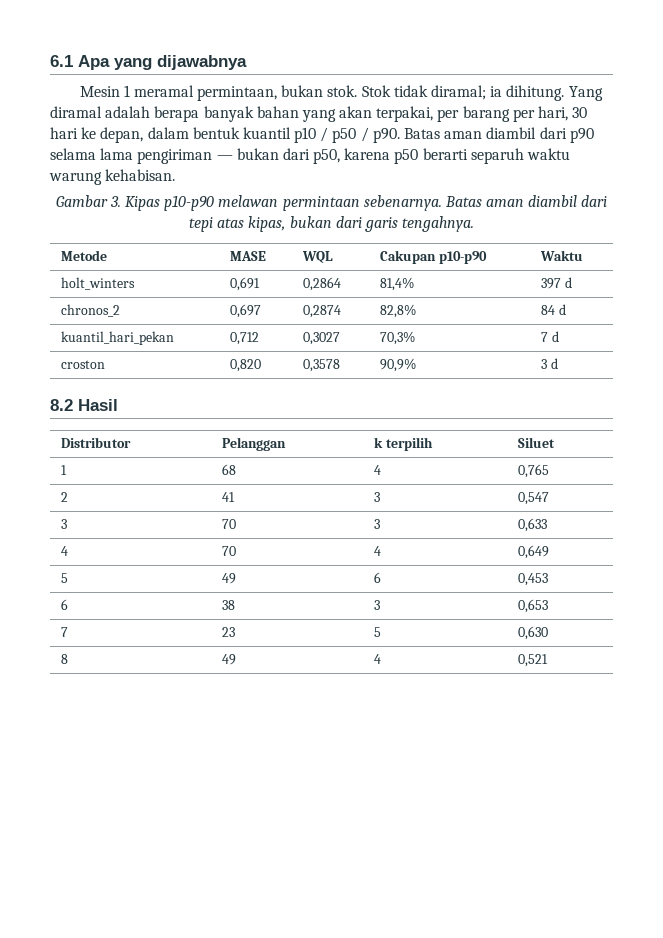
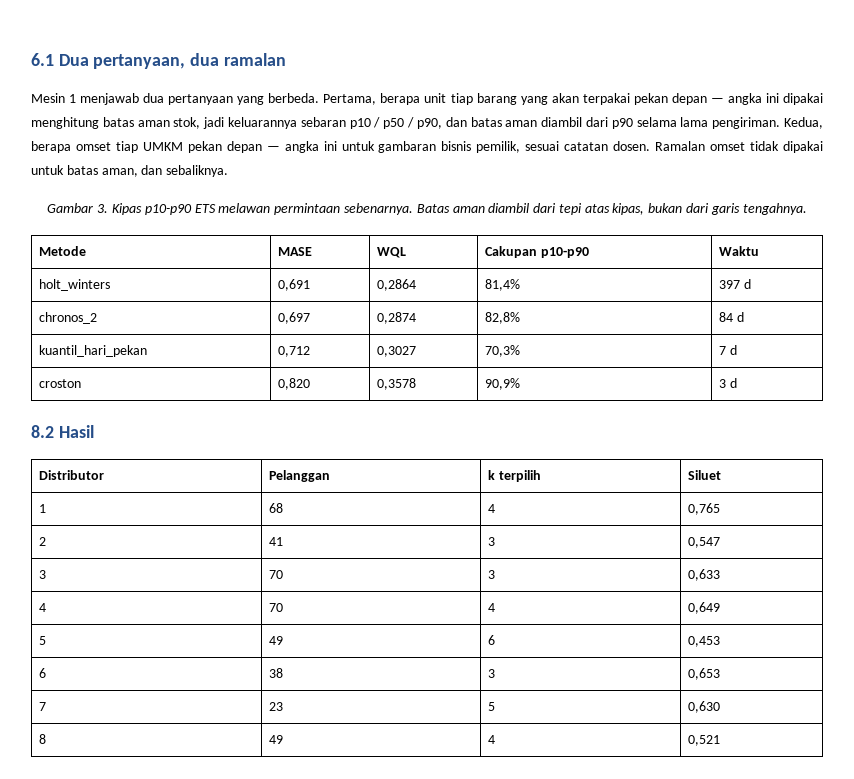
[78,55,247,70] [79,85,603,101] [50,106,588,122] [50,127,291,143] Apa yang dijawabnya // Mesin 1 meramal permintaan, bukan stok. Stok tidak diramal; ia dihitung. Yang diramal adalah berapa banyak bahan yang akan terpakai, per barang per hari, 30 hari ke depan, dalam bentuk kuantil -> [58,53,286,69] [31,93,823,105] [31,117,346,129] Dua pertanyaan, dua ramalan // Mesin 1 menjawab dua pertanyaan yang berbeda. Pertama, berapa unit tiap barang yang akan terpakai pekan depan — angka ini dipakai menghitung batas aman stok, jadi keluarannya sebaran
[372,128,441,143] p90. Batas -> [416,117,502,129] p90, dan batas
[137,148,571,164] [49,169,176,185] pengiriman — bukan dari p50, karena p50 berarti separuh waktu warung kehabisan. -> [712,117,824,129] [31,141,823,153] [31,165,229,177] pengiriman. Kedua, berapa omset tiap UMKM pekan depan — angka ini untuk gambaran bisnis pemilik, sesuai catatan dosen. Ramalan omset tidak dipakai untuk batas aman, dan sebaliknya.
(215, 203) none -> [194,204,216,213] ETS

